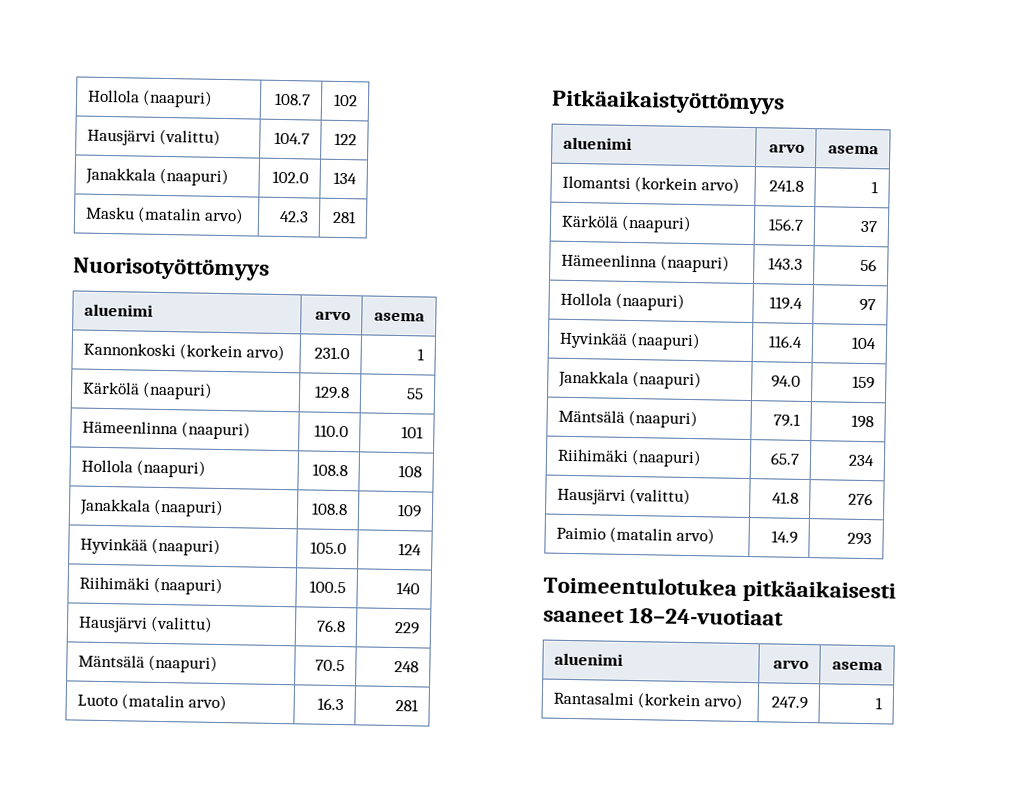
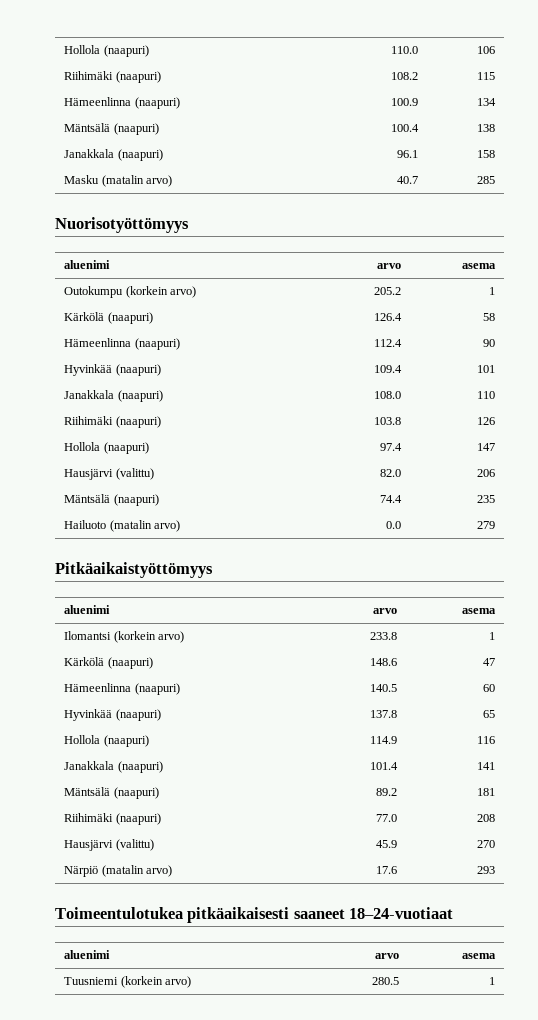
[86,89,214,108] [274,92,312,106] [333,93,359,107] [86,128,222,146] [274,131,311,145] [334,132,358,146] [84,167,230,187] [272,170,310,184] [333,171,358,185] Hollola (naapuri) | 108.7 | 102 // Hausjärvi (valittu) | 104.7 | 122 // Janakkala (naapuri) | 102.0 | 134 -> [64,45,149,57] [390,46,418,54] [476,46,495,54] [64,71,161,83] [390,72,418,80] [476,72,495,80] [64,97,180,109] [390,98,418,106] [476,98,496,106] [64,123,159,135] [390,124,419,132] [476,124,495,132] [64,149,163,161] [396,150,418,158] [476,150,495,158] Hollola (naapuri) | 110.0 | 106 // Riihimäki (naapuri) | 108.2 | 115 // Hämeenlinna (naapuri) | 100.9 | 134 // Mäntsälä (naapuri) | 100.4 | 138 // Janakkala (naapuri) | 96.1 | 158
[279,210,310,223] [332,210,358,224] 42.3 | 281 -> [396,176,418,184] [476,176,495,184] 40.7 | 285
[82,342,286,362] [314,346,351,360] [417,348,426,361] [81,381,214,400] [314,385,351,400] [406,388,425,400] [81,420,252,440] [314,424,350,438] [401,426,425,439] [80,459,207,478] [312,463,349,477] [398,465,423,478] [78,498,225,518] [311,502,349,516] [397,504,423,518] [79,537,222,557] [310,541,348,555] [398,543,423,556] [78,576,224,596] [309,580,347,594] [396,582,421,595] [77,615,214,633] [316,619,347,633] [394,621,421,635] [77,654,219,673] [315,659,346,672] [394,660,420,673] [76,693,228,712] [317,697,345,711] [395,699,420,712] Kannonkoski (korkein arvo) | 231.0 | 1 // Kärkölä (naapuri) | 129.8 | 55 // Hämeenlinna (naapuri) | 110.0 | 101 // Hollola (naapuri) | 108.8 | 108 // Janakkala (naapuri) | 108.8 | 109 // Hyvinkää (naapuri) | 105.0 | 124 // Riihimäki (naapuri) | 100.5 | 140 // Hausjärvi (valittu) | 76.8 | 229 // Mäntsälä (naapuri) | 70.5 | 248 // Luoto (matalin arvo) | 16.3 | 281 -> [64,286,196,298] [373,287,401,295] [488,287,495,295] [64,312,153,324] [373,313,402,321] [482,313,495,321] [64,338,180,350] [373,339,402,347] [482,339,495,347] [64,364,161,376] [373,365,402,373] [476,365,495,373] [64,390,163,402] [373,391,401,399] [476,391,495,399] [64,416,161,428] [373,417,401,425] [476,417,495,425] [64,442,149,454] [379,443,402,451] [476,443,495,451] [64,468,154,480] [379,469,401,477] [476,469,495,477] [64,494,159,506] [379,495,402,503] [476,495,495,503] [64,520,180,532] [385,521,401,529] [476,521,495,529] Outokumpu (korkein arvo) | 205.2 | 1 // Kärkölä (naapuri) | 126.4 | 58 // Hämeenlinna (naapuri) | 112.4 | 90 // Hyvinkää (naapuri) | 109.4 | 101 // Janakkala (naapuri) | 108.0 | 110 // Riihimäki (naapuri) | 103.8 | 126 // Hollola (naapuri) | 97.4 | 147 // Hausjärvi (valittu) | 82.0 | 206 // Mäntsälä (naapuri) | 74.4 | 235 // Hailuoto (matalin arvo) | 0.0 | 279
[769,179,805,192] [871,181,880,194] [560,214,693,234] [768,218,805,231] [860,220,879,233] [560,253,731,273] [768,257,804,270] [860,258,878,272] [559,292,686,311] [769,296,804,310] [859,298,877,312] [558,331,702,351] [768,335,804,348] [851,336,878,350] [557,370,703,390] [771,375,802,388] [852,375,876,390] [557,409,699,429] [773,413,802,427] [851,414,875,429] [556,448,703,468] [770,452,801,465] [848,454,876,467] [556,487,692,506] [772,491,800,504] [848,492,874,506] [555,526,716,545] [771,530,799,544] 241.8 | 1 // Kärkölä (naapuri) | 156.7 | 37 // Hämeenlinna (naapuri) | 143.3 | 56 // Hollola (naapuri) | 119.4 | 97 // Hyvinkää (naapuri) | 116.4 | 104 // Janakkala (naapuri) | 94.0 | 159 // Mäntsälä (naapuri) | 79.1 | 198 // Riihimäki (naapuri) | 65.7 | 234 // Hausjärvi (valittu) | 41.8 | 276 // Paimio (matalin arvo) | 14.9 -> [369,632,397,640] [488,632,495,640] [64,657,153,669] [369,658,397,666] [482,658,495,666] [64,683,180,695] [369,684,397,692] [482,684,495,692] [64,709,161,721] [369,710,397,718] [482,710,495,718] [64,735,149,747] [369,736,397,744] [476,736,495,744] [64,761,163,773] [369,762,398,770] [476,762,495,770] [64,787,159,799] [375,788,397,796] [476,788,495,796] [64,813,161,825] [375,814,397,822] [476,814,495,822] [64,839,154,851] [375,840,397,848] [476,840,495,848] [64,865,172,877] [375,866,397,874] 233.8 | 1 // Kärkölä (naapuri) | 148.6 | 47 // Hämeenlinna (naapuri) | 140.5 | 60 // Hyvinkää (naapuri) | 137.8 | 65 // Hollola (naapuri) | 114.9 | 116 // Janakkala (naapuri) | 101.4 | 141 // Mäntsälä (naapuri) | 89.2 | 181 // Riihimäki (naapuri) | 77.0 | 208 // Hausjärvi (valittu) | 45.9 | 270 // Närpiö (matalin arvo) | 17.6
[552,691,744,710] [771,696,809,710] Rantasalmi (korkein arvo) | 247.9 -> [64,976,191,988] [371,977,399,985] Tuusniemi (korkein arvo) | 280.5

